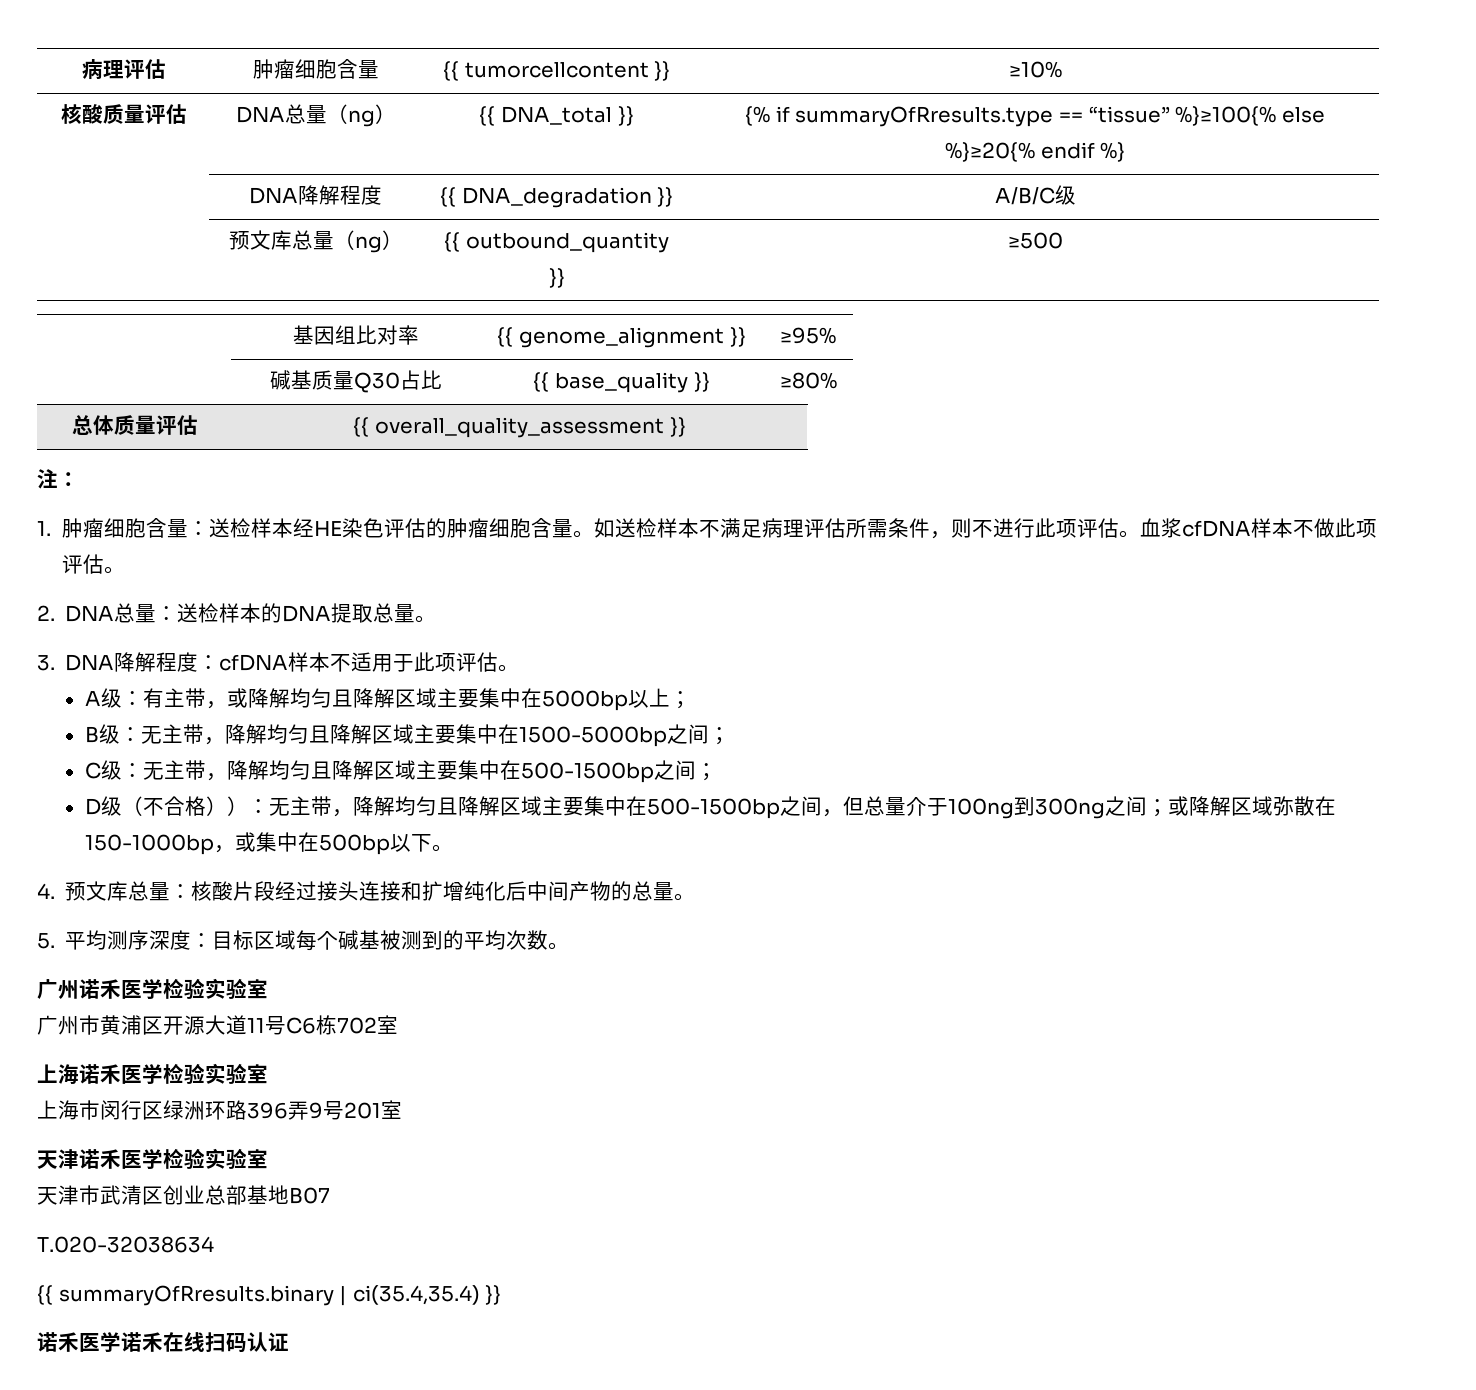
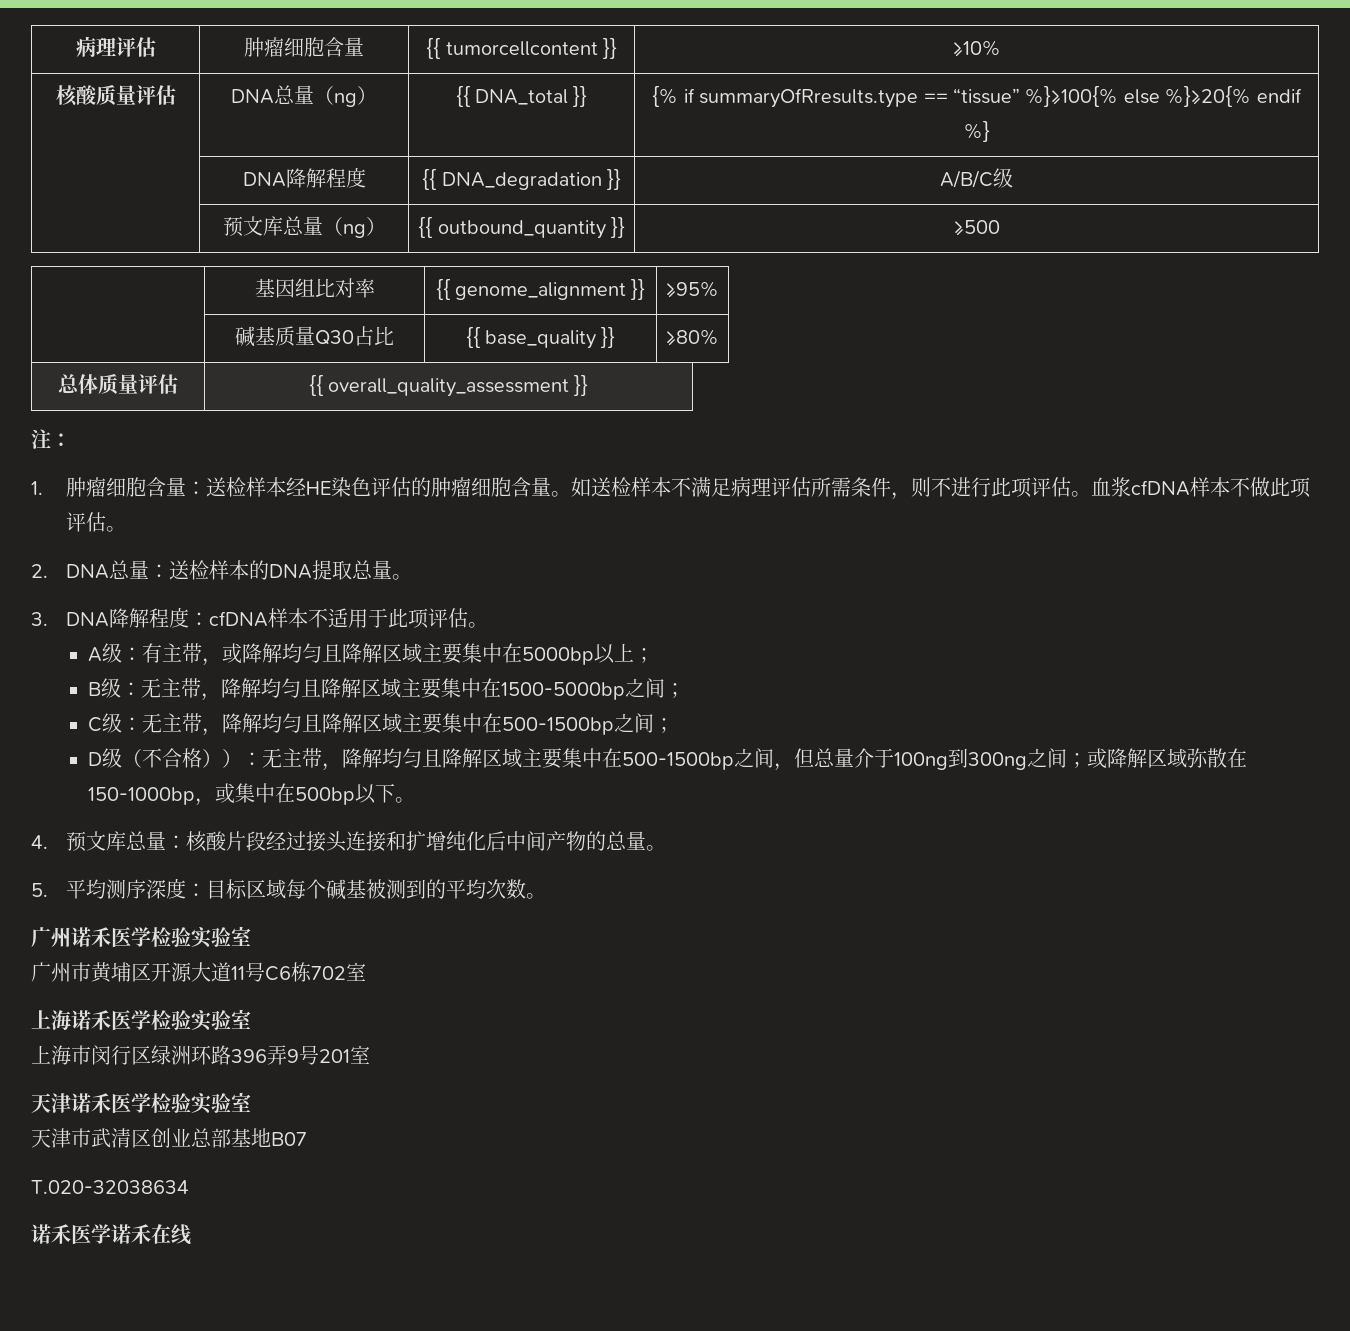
[121,1015,142,1035] 浦 -> [111,962,131,982] 埔
[37,1285,502,1306] // {{ summaryOfRresults.binary | ci(35.4,35.4) }} -> (189, 1187) none
[205,1332,289,1353] 扫码认证 -> (191, 1234) none

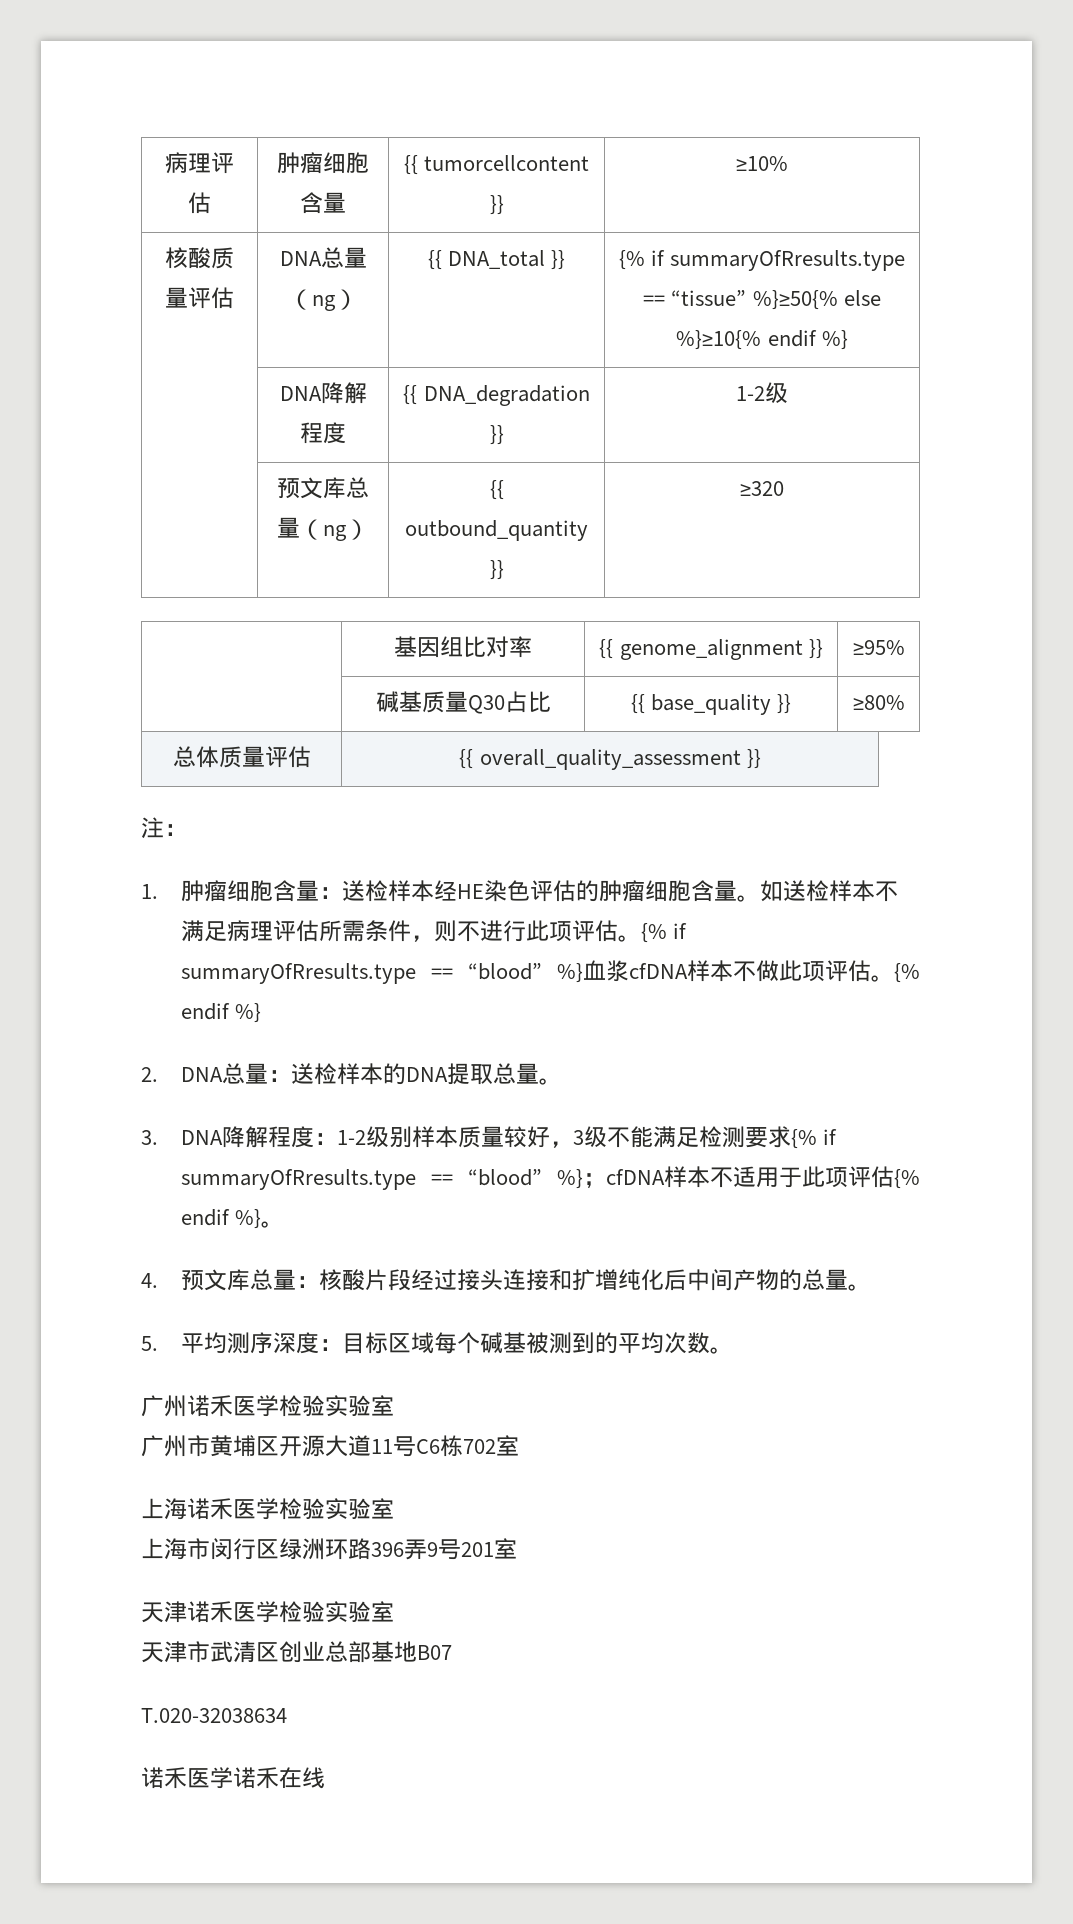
[1025,86,1252,107] %}≥100{% else %}≥20{% -> [752,290,881,310] [676,330,762,350] %}≥50{% else %}≥10{%
[940,170,993,188] A/B/C -> [736,386,765,401] 1-2
[953,220,1000,236] ≥500 -> [740,481,784,496] ≥320
(1091, 494) none -> [640,923,687,943] [180,963,583,984] {% if summaryOfRresults.type == “blood” %}
(126, 529) none -> [893,963,920,983] [180,1003,261,1023] {% endif %}
(209, 619) none -> [336,1126,837,1149] [180,1169,606,1190] 1-2级别样本质量较好，3级不能满足检测要求{% if summaryOfRresults.type == “blood” %}；
[467,622,488,628] [87,643,654,666] [87,678,685,701] [87,713,674,736] [87,748,1247,771] [87,783,395,806] 。 // A级：有主带，或降解均匀且降解区域主要集中在5000bp以上； // B级：无主带，降解均匀且降解区域主要集中在1500-5000bp之间； // C级：无主带，降解均匀且降解区域主要集中在500-1500bp之间； // D级（不合格））：无主带，降解均匀且降解区域主要集中在500-1500bp之间，但总量介于100ng到300ng之间；或降解区域弥散在150-1000bp，或集中在500bp以下 -> [893,1169,920,1189] [180,1209,261,1229] {% endif %}

